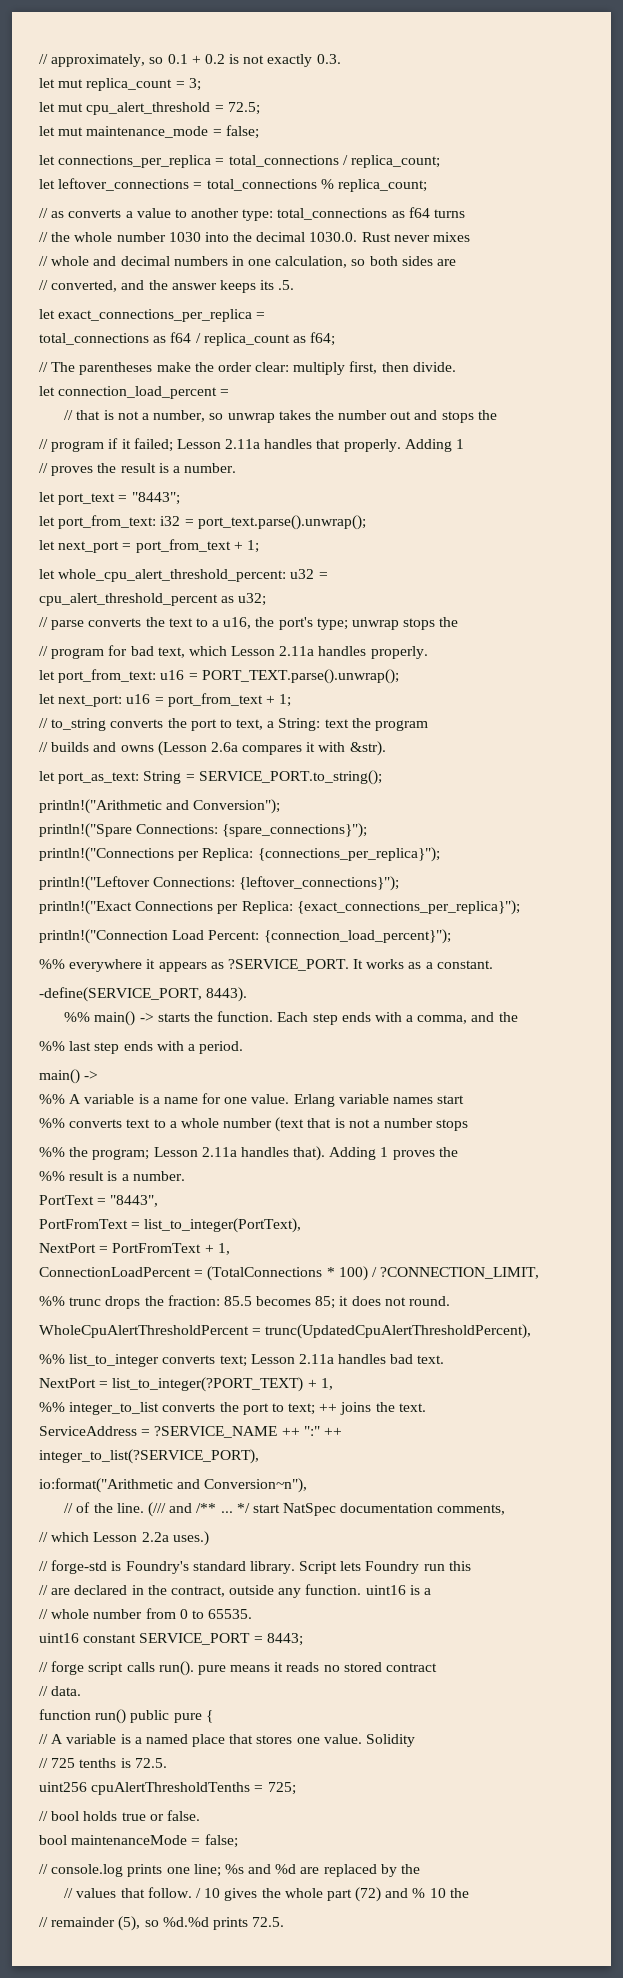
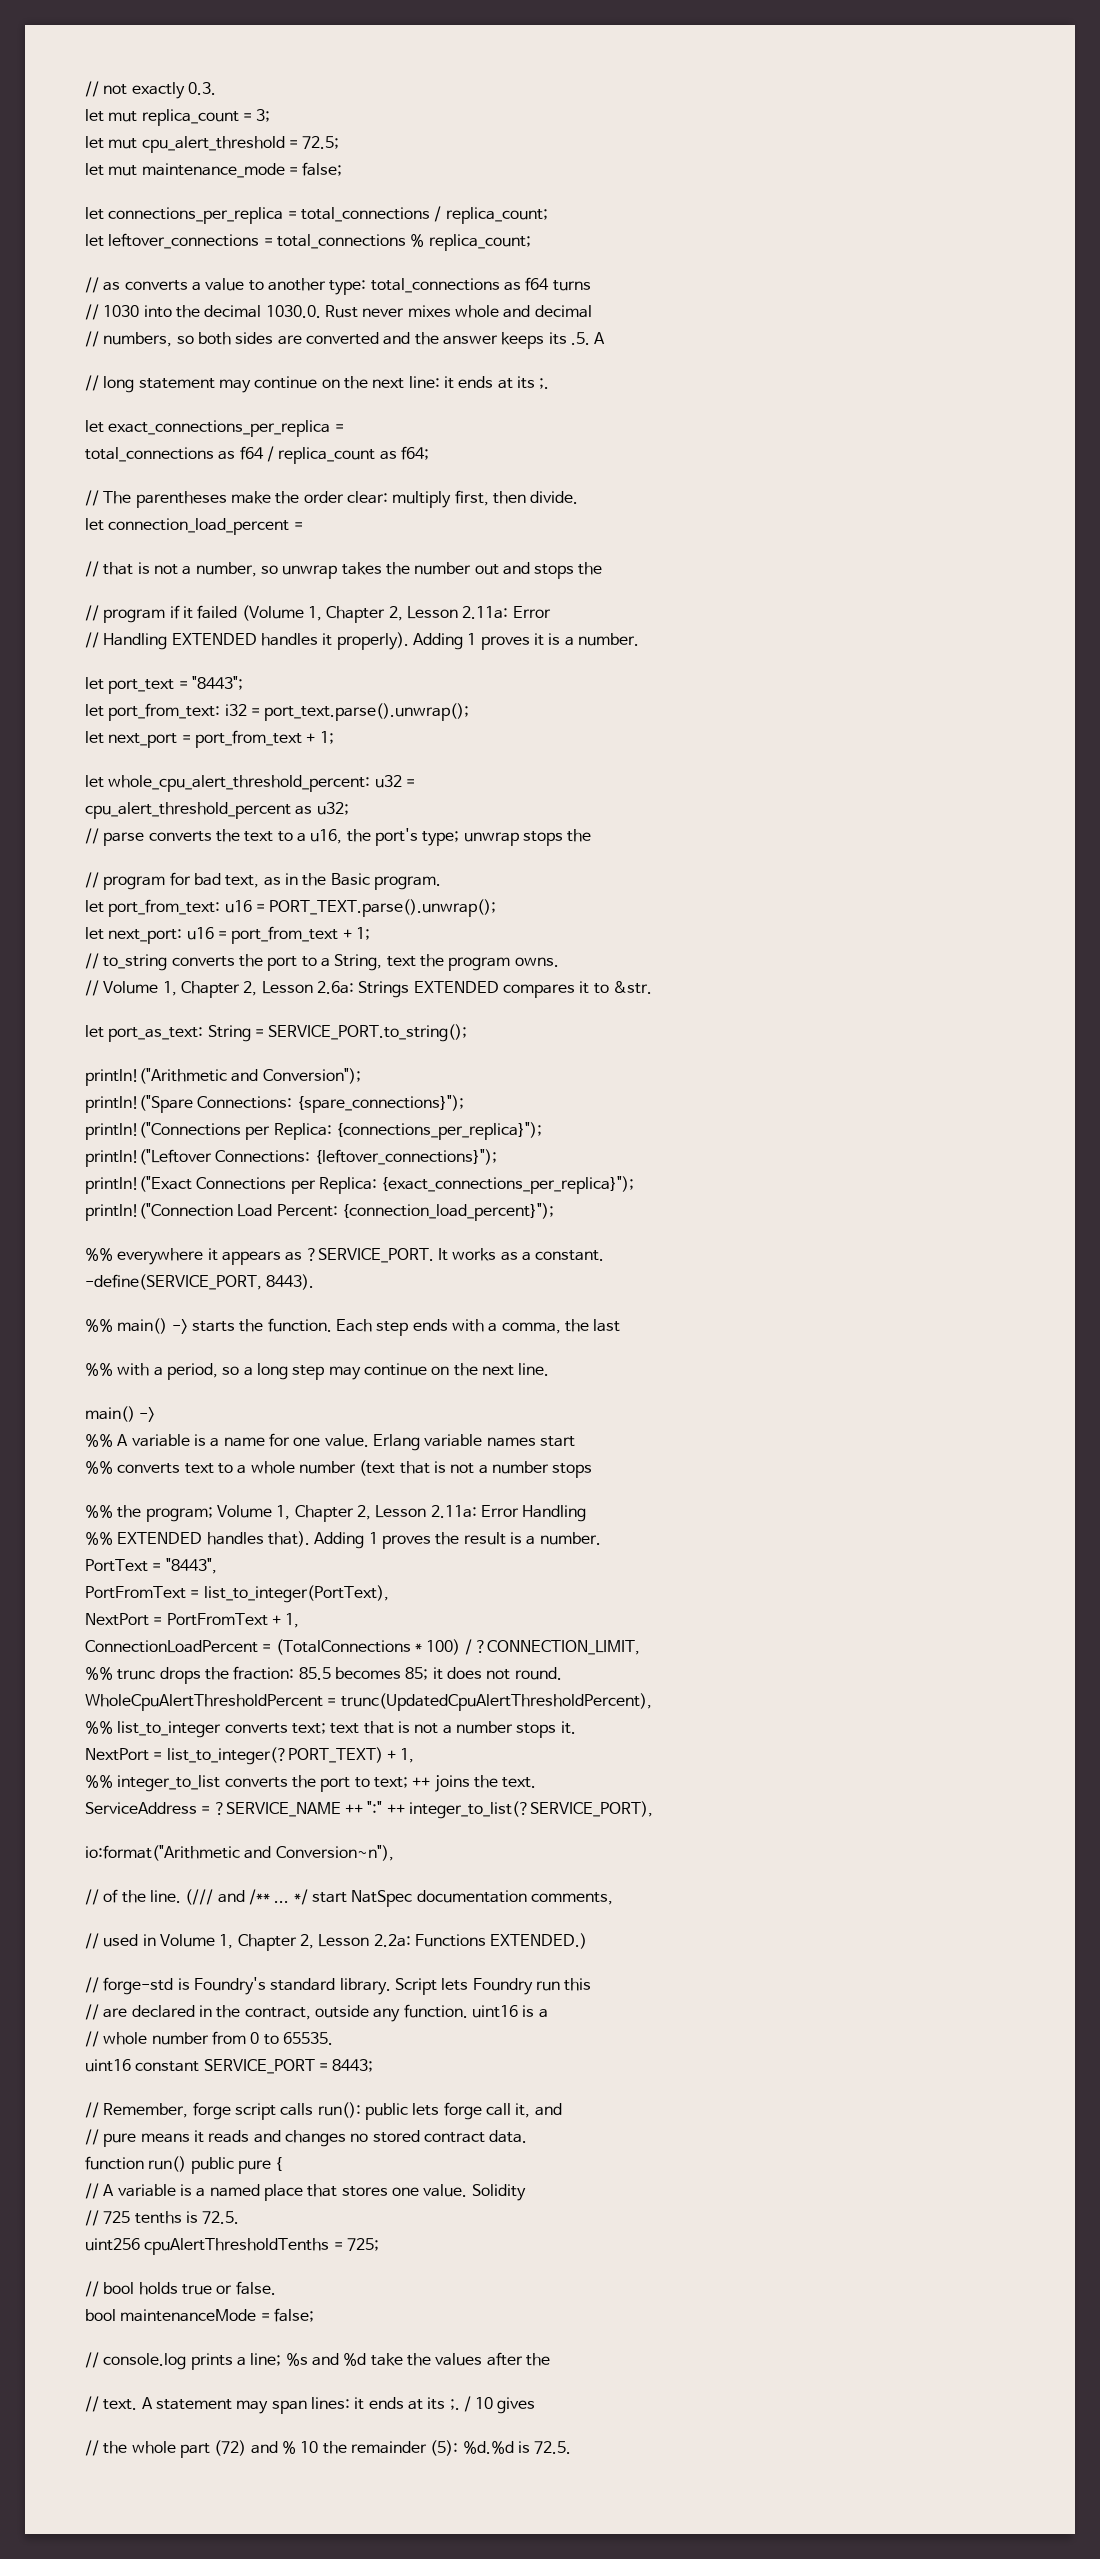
[39,54,240,67] // approximately, so 0.1 + 0.2 is -> [85,81,99,97] //
[51,232,166,242] the whole number -> (99, 312) none
[39,256,48,266] // // -> (451, 311) none
[173,256,348,268] numbers in one calculation, -> [85,331,173,347] // // numbers,
[39,280,118,292] // // converted, -> [305,332,379,345] converted
(295, 285) none -> [594,332,606,344] [85,375,550,393] A // // long statement may continue on the next line: it ends at its ;.
[133,438,465,452] [39,463,156,476] failed; Lesson 2.11a handles that properly. Adding 1 // // proves the result -> [197,605,551,623] [85,632,544,650] failed (Volume 1, Chapter 2, Lesson 2.11a: Error // // Handling EXTENDED handles it properly). Adding 1 proves it
[188,646,428,659] which Lesson 2.11a handles properly. -> [263,873,441,890] as in the Basic program.
[236,718,321,731] text, a String: -> [320,954,383,971] a String,
[39,741,386,756] // // builds and owns (Lesson 2.6a compares it with &str). -> [514,957,559,967] [85,980,652,998] owns. // // Volume 1, Chapter 2, Lesson 2.6a: Strings EXTENDED compares it to &str.
[471,1012,518,1022] [39,1041,244,1054] and the // %% last step ends with a period. -> [564,1319,621,1332] [85,1363,550,1380] the last // %% with a period, so a long step may continue on the next line.
[153,1147,237,1157] Lesson 2.11a -> [216,1505,587,1522] [85,1532,203,1545] Volume 1, Chapter 2, Lesson 2.11a: Error Handling // %% EXTENDED
[39,1171,65,1181] // %% -> (460, 1538) none
[250,1354,445,1364] Lesson 2.11a handles bad text. -> [330,1721,576,1738] text that is not a number stops it.
[51,1531,209,1546] which Lesson 2.2a uses.) -> [103,1933,588,1951] used in Volume 1, Chapter 2, Lesson 2.2a: Functions EXTENDED.)
(48, 1667) none -> [103,2103,189,2118] Remember,
[158,1661,194,1676] run(). -> [317,2102,562,2120] [85,2129,99,2145] run(): public lets forge call it, and // //
(320, 1667) none -> [253,2130,346,2147] and changes
[39,1686,48,1696] // // -> (485, 2137) none
[166,1867,190,1874] one -> [236,2357,246,2366] a
[300,1864,421,1877] [64,1887,192,1898] are replaced by the // // values that follow. -> [370,2352,550,2366] [85,2396,460,2414] take the values after the // // text. A statement may span lines: it ends at its ;.
(258, 1894) none -> [85,2440,99,2456] // //
[39,1916,248,1931] // // remainder (5), so %d.%d prints -> [350,2440,530,2456] remainder (5): %d.%d is

